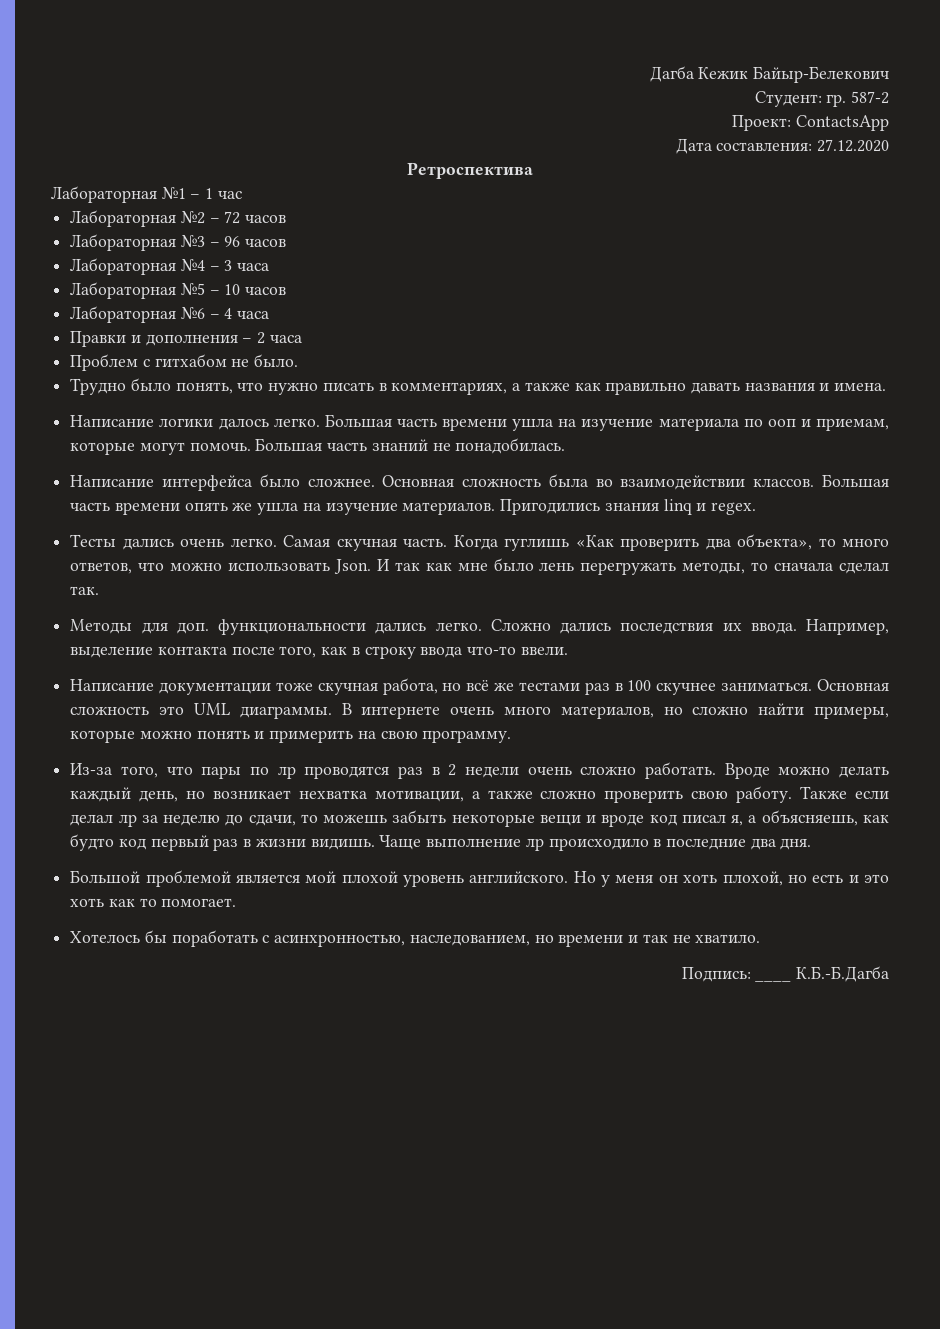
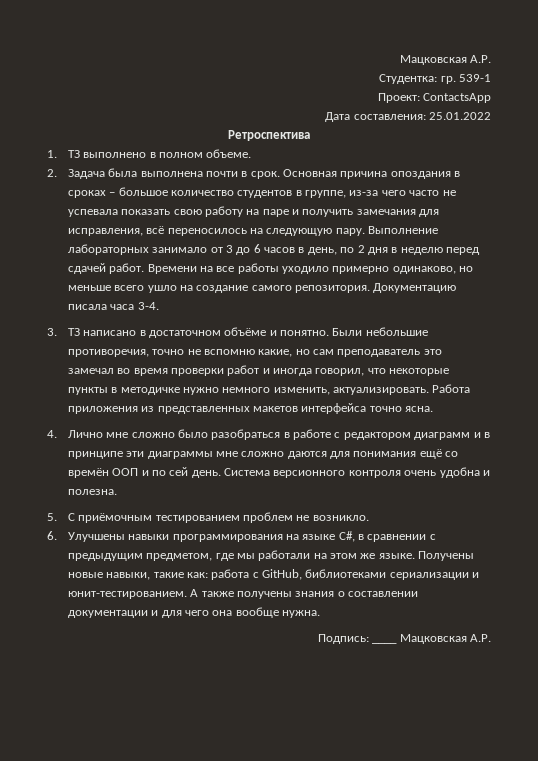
[649,66,889,83] [754,91,889,107] Дагба Кежик Байыр-Белекович // Студент: гр. 587-2 -> [399,55,491,65] [379,74,491,84] Мацковская А.Р. // Студентка: гр. 539-1
[817,139,889,152] 27.12.2020 -> [429,112,491,120] 25.01.2022
[51,186,242,203] [70,210,287,227] [70,234,287,251] [70,258,270,275] [70,282,287,299] [70,306,270,323] [70,331,302,347] [70,354,299,371] [70,378,887,395] [70,414,889,431] [70,438,566,455] [70,474,889,491] [70,499,756,515] [70,534,890,551] [70,558,889,575] [70,586,100,595] [70,619,889,635] [70,646,568,659] [70,678,889,695] [70,703,889,719] [70,730,512,743] [70,762,889,779] [70,786,890,803] [70,810,890,827] [70,834,812,851] [70,870,889,887] [70,898,237,907] [70,930,761,947] Лабораторная №1 – 1 час // Лабораторная №2 – 72 часов // Лабораторная №3 – 96 часов // Лабораторная №4 – 3 часа // Лабораторная №5 – 10 часов // Лабораторная №6 – 4 часа // Правки и дополнения – 2 часа // Проблем с гитхабом не было. // Трудно было понять, что нужно писать в комментариях, а также как правильно давать названия и имена. // Написание логики далось легко. Большая часть времени ушла на изучение материала по ооп и приемам, которые могут помочь. Большая часть знаний не понадобилась. // Написание интерфейса было сложнее. Основная сложность была во взаимодействии классов. Большая часть времени опять же ушла на изучение материалов. Пригодились знания linq и regex. // Тесты дались очень легко. Самая скучная часть. Когда гуглишь «Как проверить два объекта», то много ответов, что можно использовать Json. И так как мне было лень перегружать методы, то сначала сделал так. // Методы для доп. функциональности дались легко. Сложно дались последствия их ввода. Например, выделение контакта после того, как в строку ввода что-то ввели. // Написание документации тоже скучная работа, но всё же тестами раз в 100 скучнее заниматься. Основная сложность это UML диаграммы. В интернете очень много материалов, но сложно найти примеры, которые можно понять и примерить на свою программу. // Из-за того, что пары по лр проводятся раз в 2 недели очень сложно работать. Вроде можно делать каждый день, но возникает нехватка мотивации, а также сложно проверить свою работу. Также если делал лр за неделю до сдачи, то можешь забыть некоторые вещи и вроде код писал я, а объясняешь, как будто код первый раз в жизни видишь. Чаще выполнение лр происходило в последние два дня. // Большой проблемой является мой плохой уровень английского. Но у меня он хоть плохой, но есть и это хоть как то помогает. // Хотелось бы поработать с асинхронностью, наследованием, но времени и так не хватило. -> [47,149,252,158] [47,168,461,179] [67,187,456,198] [67,206,440,217] [67,226,438,236] [67,244,480,255] [67,263,474,274] [67,283,457,293] [67,302,159,310] [47,327,428,338] [67,349,442,357] [67,365,450,376] [67,384,471,395] [67,403,433,414] [47,429,490,440] [67,449,459,459] [67,467,490,478] [67,489,117,495] [47,512,369,523] [47,531,436,542] [67,550,475,561] [67,569,480,580] [67,589,418,599] [67,607,320,618] 1. ТЗ выполнено в полном объеме. // 2. Задача была выполнена почти в срок. Основная причина опоздания в сроках – большое количество студентов в группе, из-за чего часто не успевала показать свою работу на паре и получить замечания для исправления, всё переносилось на следующую пару. Выполнение лабораторных занимало от 3 до 6 часов в день, по 2 дня в неделю перед сдачей работ. Времени на все работы уходило примерно одинаково, но меньше всего ушло на создание самого репозитория. Документацию писала часа 3-4. // 3. ТЗ написано в достаточном объёме и понятно. Были небольшие противоречия, точно не вспомню какие, но сам преподаватель это замечал во время проверки работ и иногда говорил, что некоторые пункты в методичке нужно немного изменить, актуализировать. Работа приложения из представленных макетов интерфейса точно ясна. // 4. Лично мне сложно было разобраться в работе с редактором диаграмм и в принципе эти диаграммы мне сложно даются для понимания ещё со времён ООП и по сей день. Система версионного контроля очень удобна и полезна. // 5. С приёмочным тестированием проблем не возникло. // 6. Улучшены навыки программирования на языке С#, в сравнении с предыдущим предметом, где мы работали на этом же языке. Получены новые навыки, такие как: работа с GitHub, библиотеками сериализации и юнит-тестированием. А также получены знания о составлении документации и для чего она вообще нужна.
[796,966,889,982] К.Б.-Б.Дагба -> [399,634,491,644] Мацковская А.Р.

